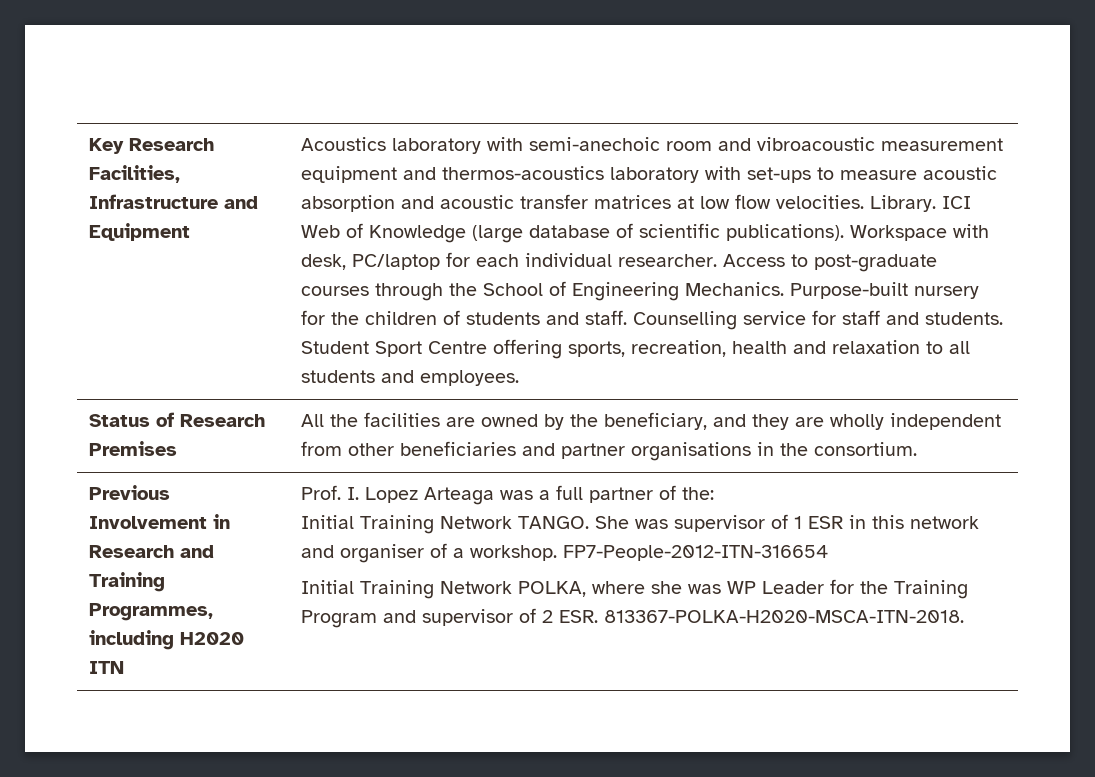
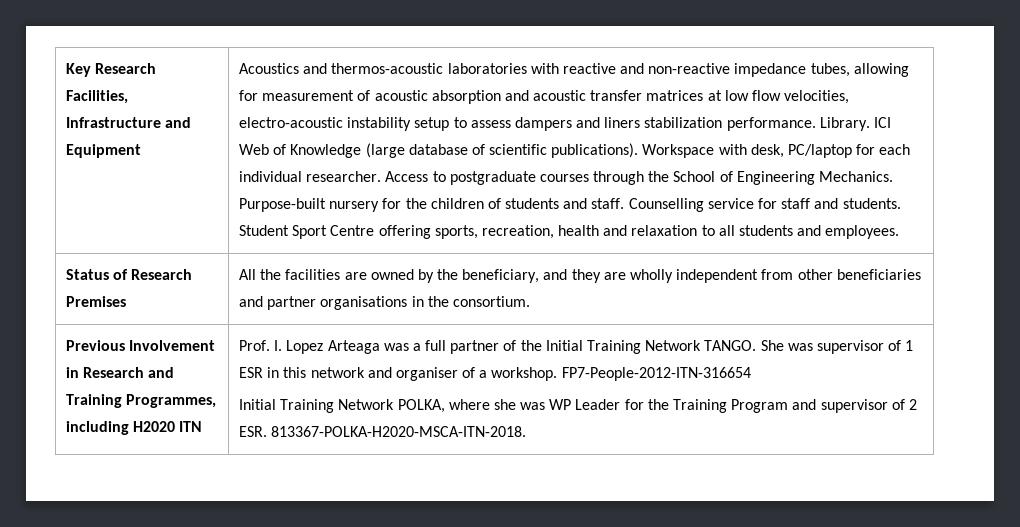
[392,137,1004,154] [301,166,918,183] laboratory with semi-anechoic room and vibroacoustic measurement equipment and thermos-acoustics laboratory with set-ups to measure -> [303,63,909,77] [238,90,371,101] and thermos-acoustic laboratories with reactive and non-reactive impedance tubes, allowing for measurement of
[776,195,865,209] velocities. -> [784,90,850,104] [238,117,816,131] velocities, electro-acoustic instability setup to assess dampers and liners stabilization performance.
[814,254,938,272] post-graduate -> [449,171,536,185] postgraduate
[682,487,715,500] the: // -> [520,340,542,351] the

